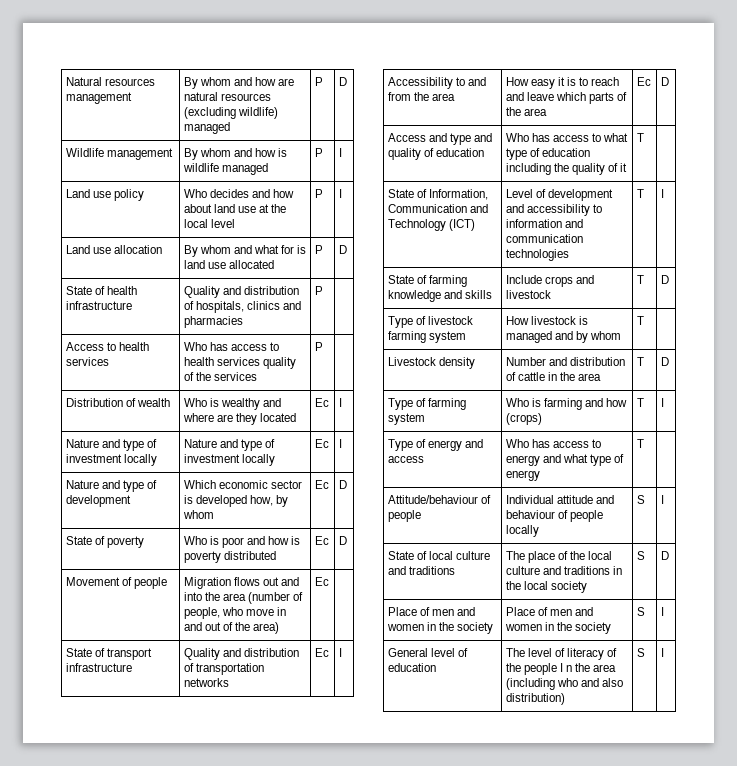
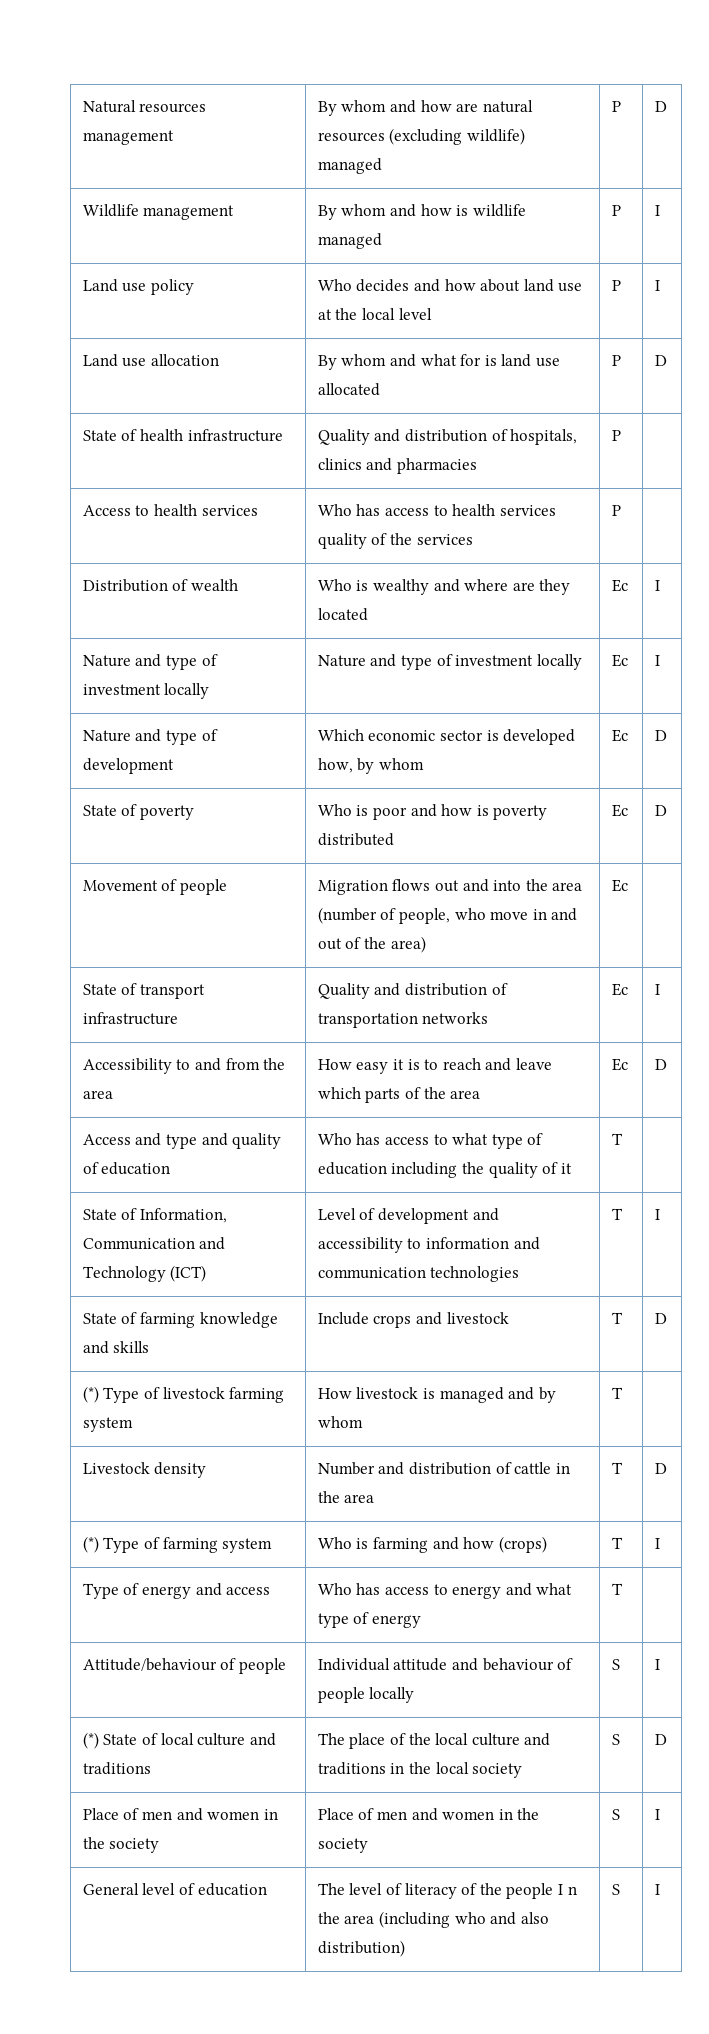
(669, 279) none -> [82,1386,99,1403] (*)
(669, 361) none -> [82,1536,99,1553] (*)
(664, 499) none -> [82,1732,99,1749] (*)

